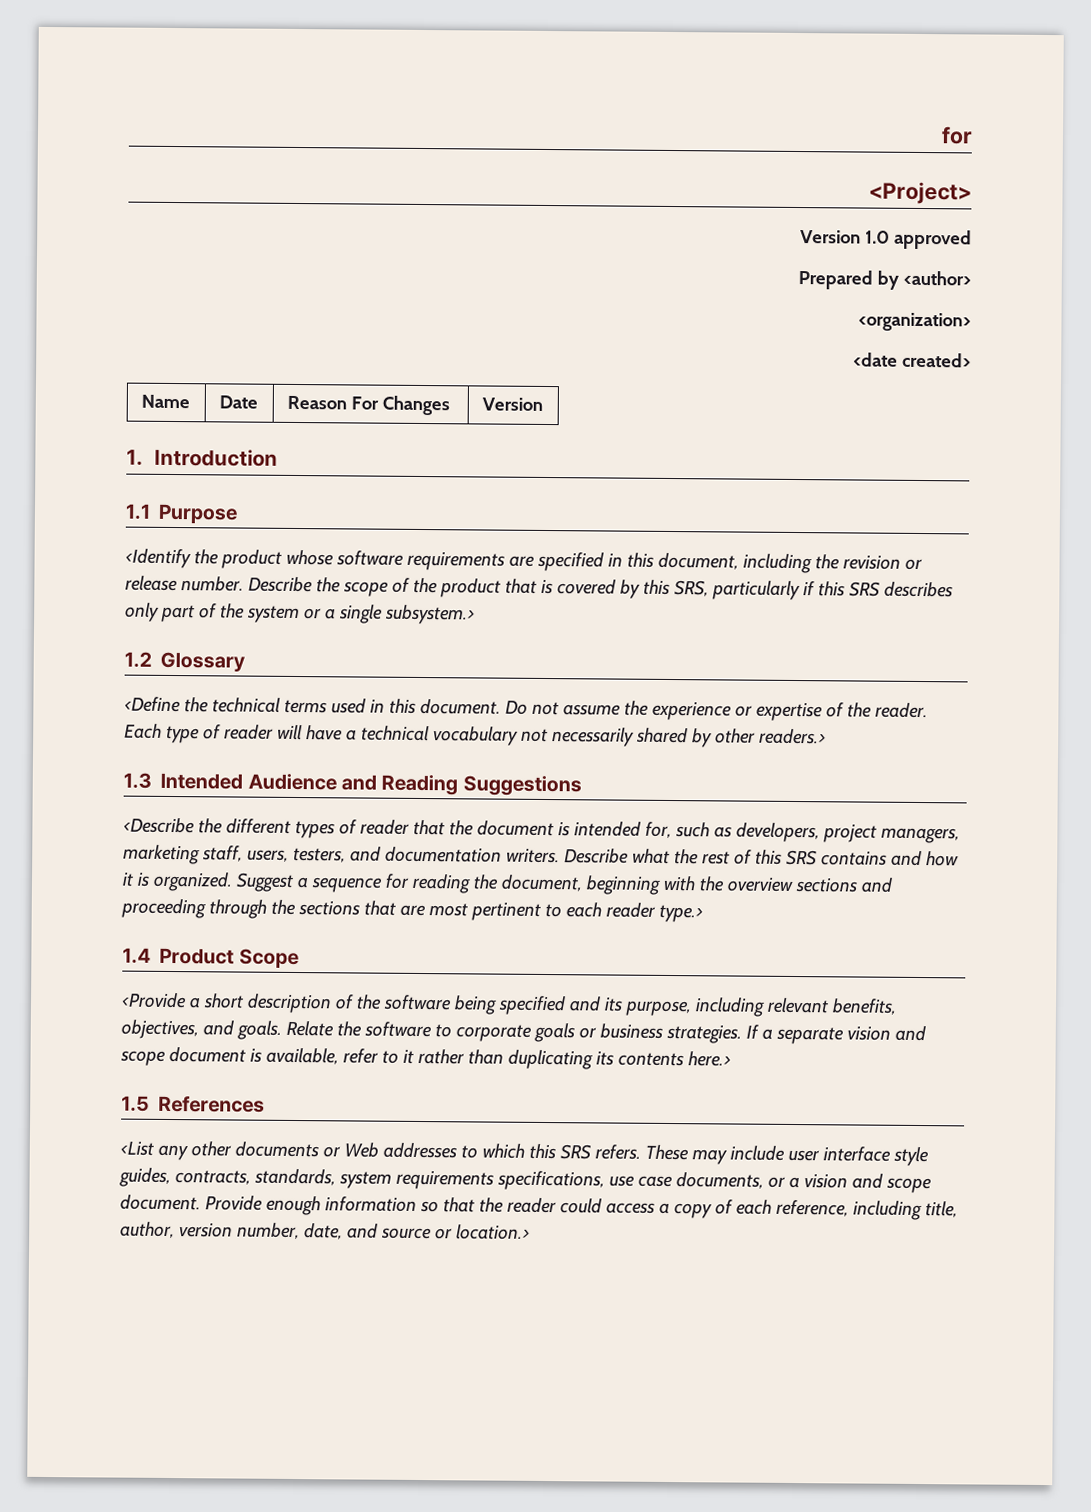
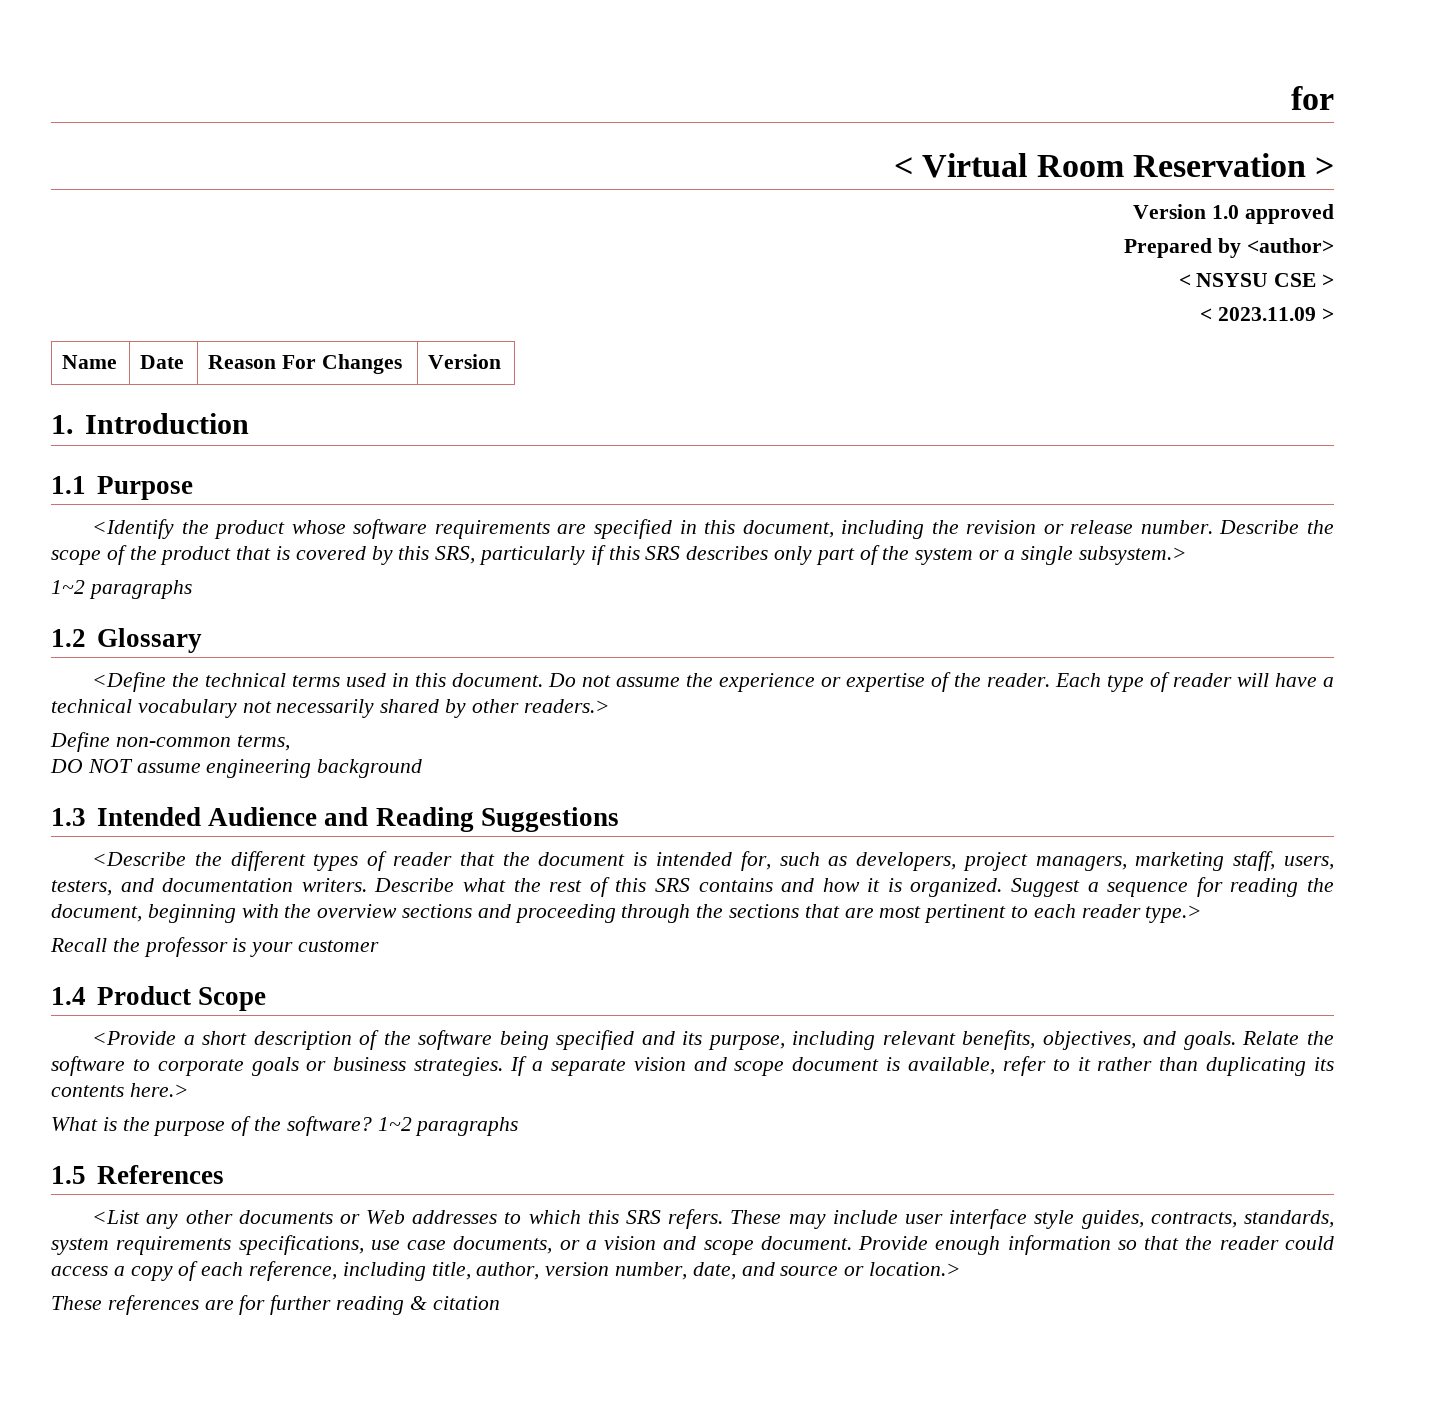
[868,181,972,205] <Project> -> [894,153,1334,178] < Virtual Room Reservation >
[858,312,971,332] [853,352,971,368] <organization> // <date created> -> [1178,273,1335,287] [1200,307,1334,321] < NSYSU CSE > // < 2023.11.09 >
(475, 614) none -> [51,580,192,599] // 1~2 paragraphs
(826, 736) none -> [50,732,290,752] [50,759,423,778] // Define non-common terms, // DO NOT assume engineering background
(703, 913) none -> [50,937,380,957] // Recall the professor is your customer
(731, 1059) none -> [51,1116,519,1136] // What is the purpose of the software? 1~2 paragraphs
(530, 1232) none -> [51,1295,500,1315] // These references are for further reading & citation

